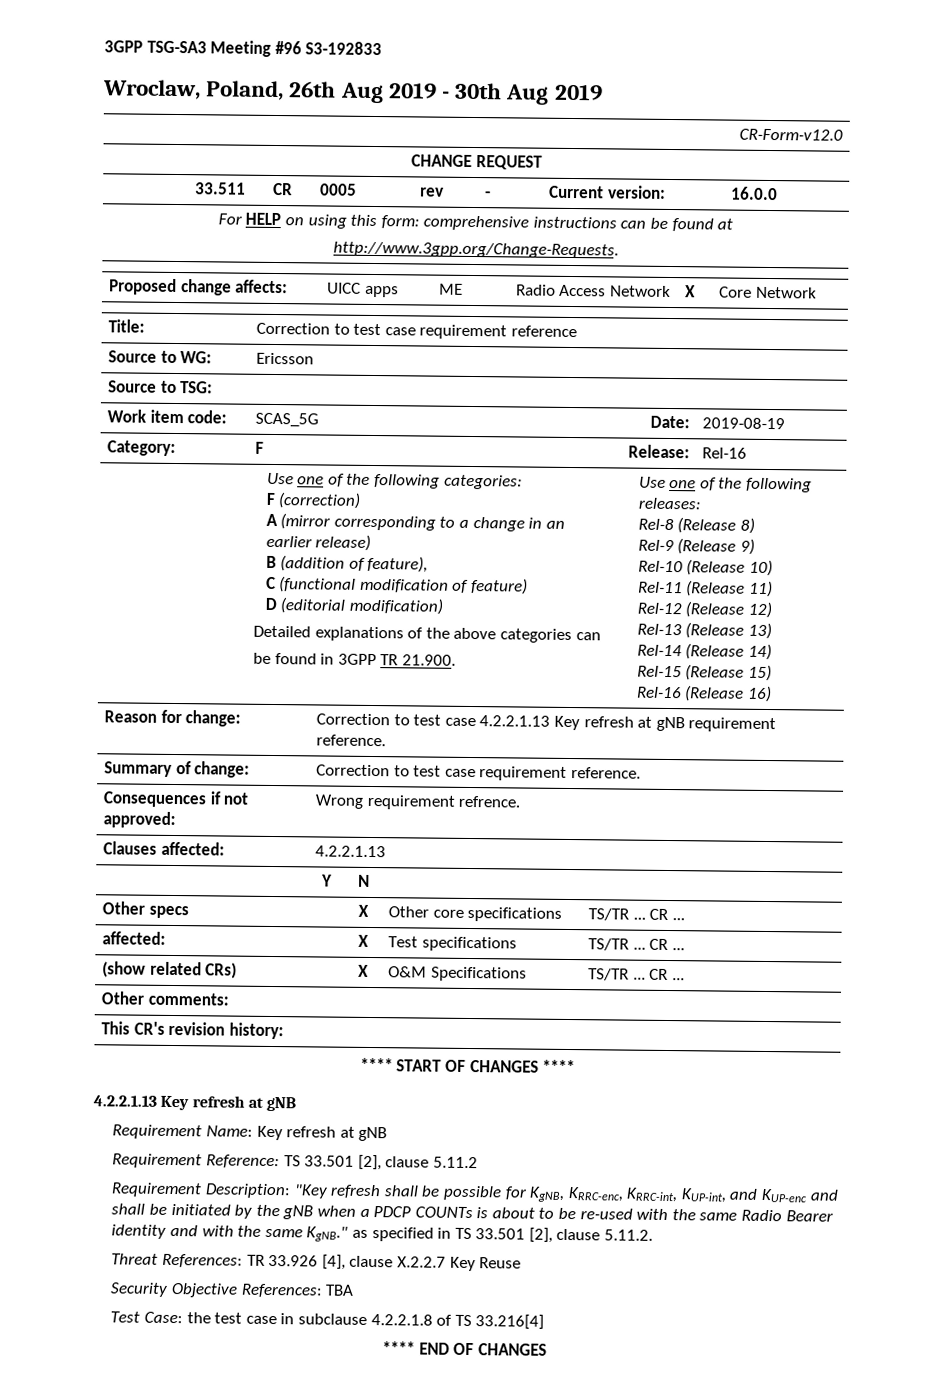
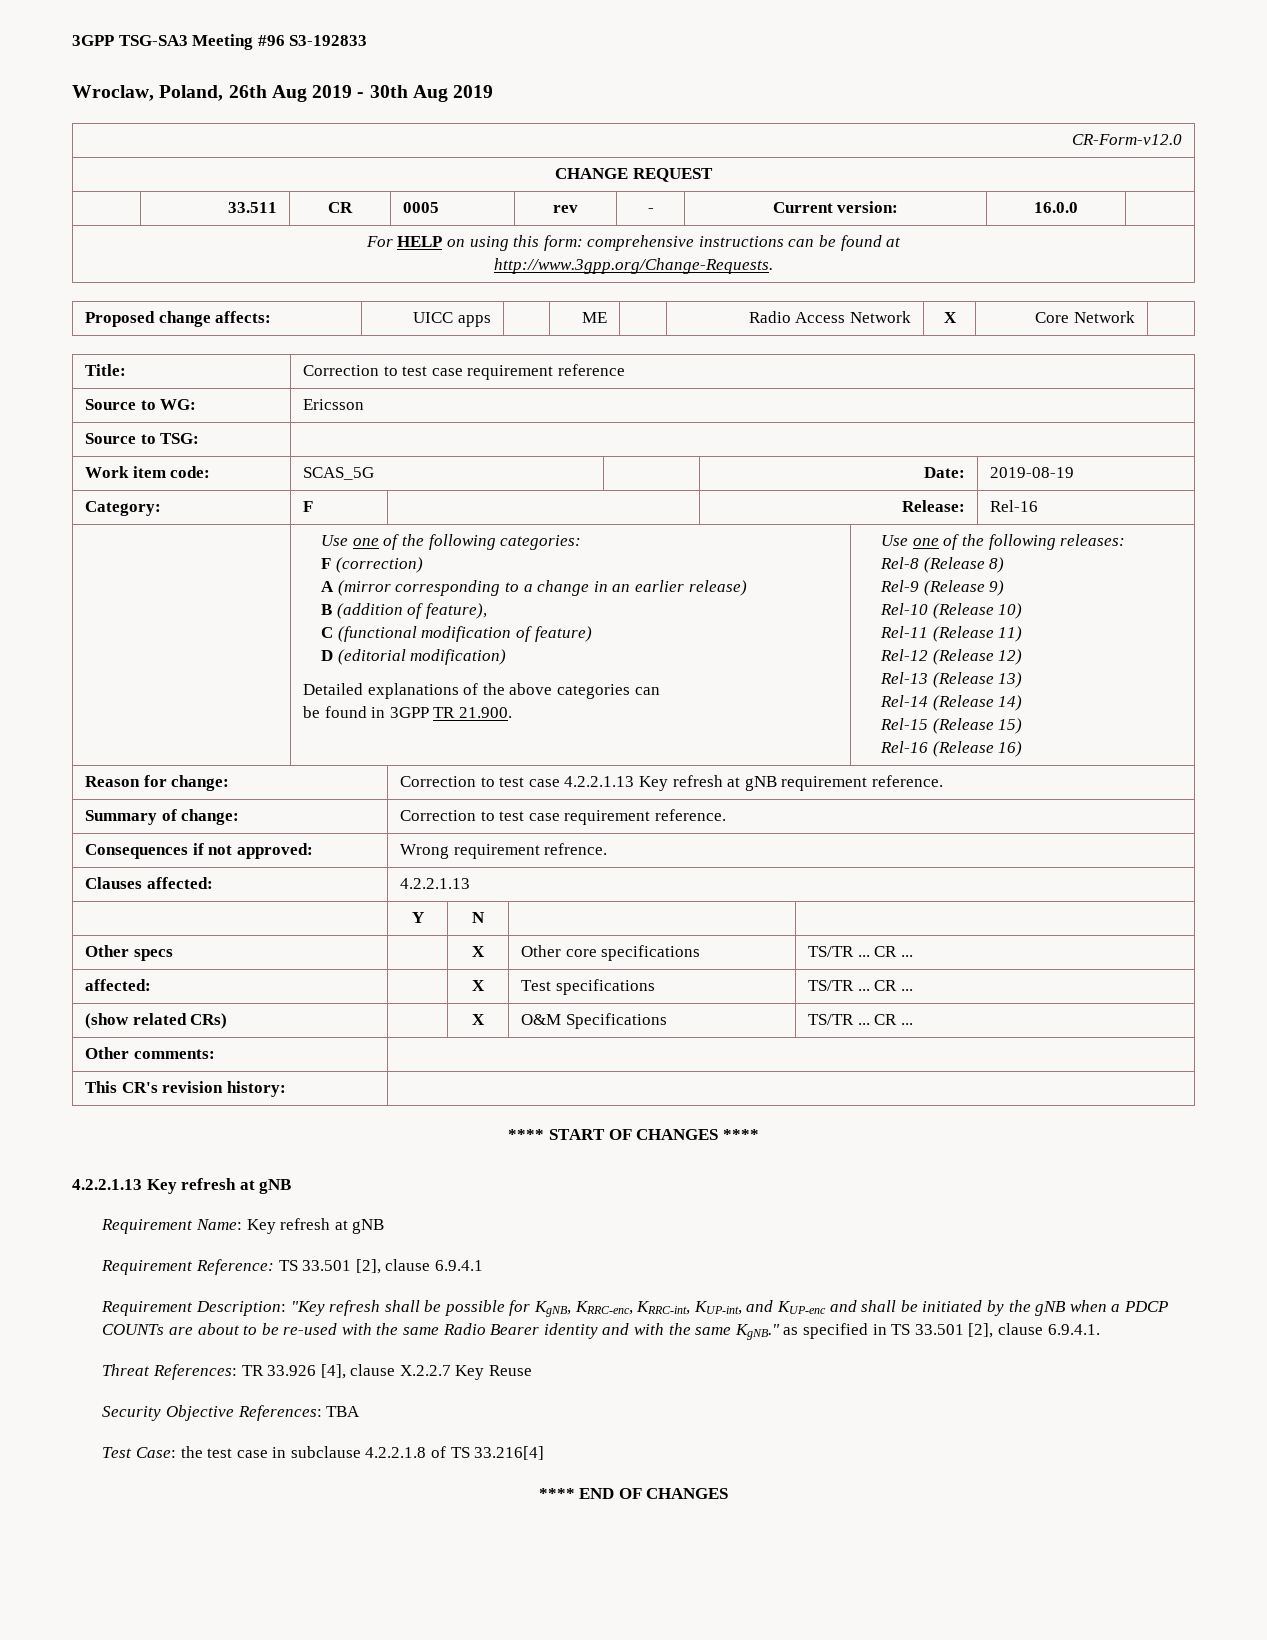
[432,1156,478,1169] 5.11.2 -> [434,1260,483,1271] 6.9.4.1
[476,1207,489,1219] is -> [168,1327,193,1335] are
[604,1229,654,1241] 5.11.2. -> [1047,1324,1100,1335] 6.9.4.1.

